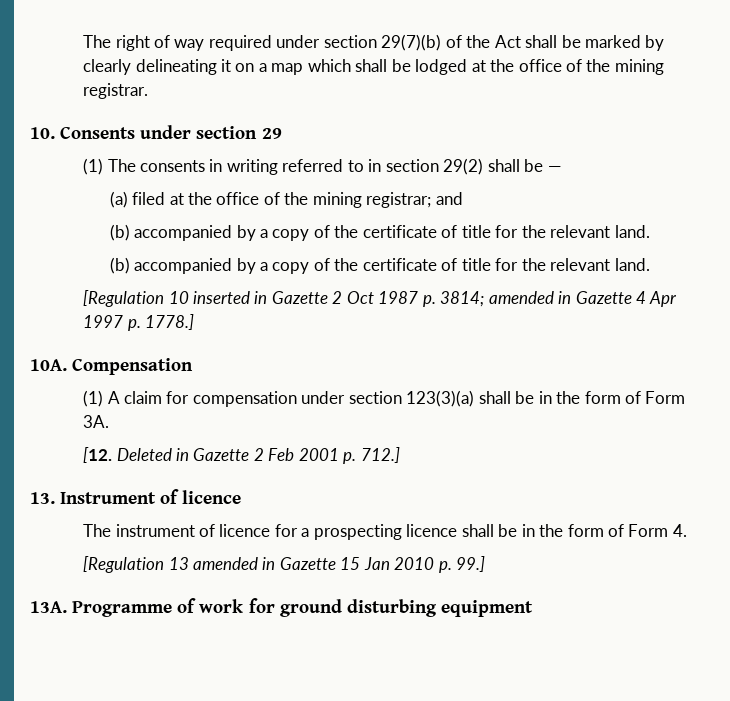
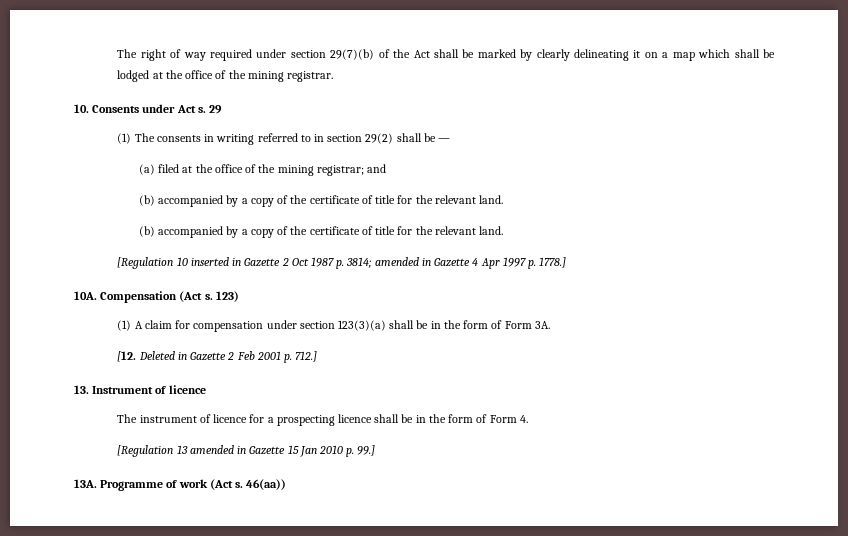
[196,126,258,139] section -> [176,105,206,113] Act s.
(194, 366) none -> [179,291,239,302] (Act s. 123)
[248,598,533,617] for ground disturbing equipment -> [209,479,287,490] (Act s. 46(aa))

